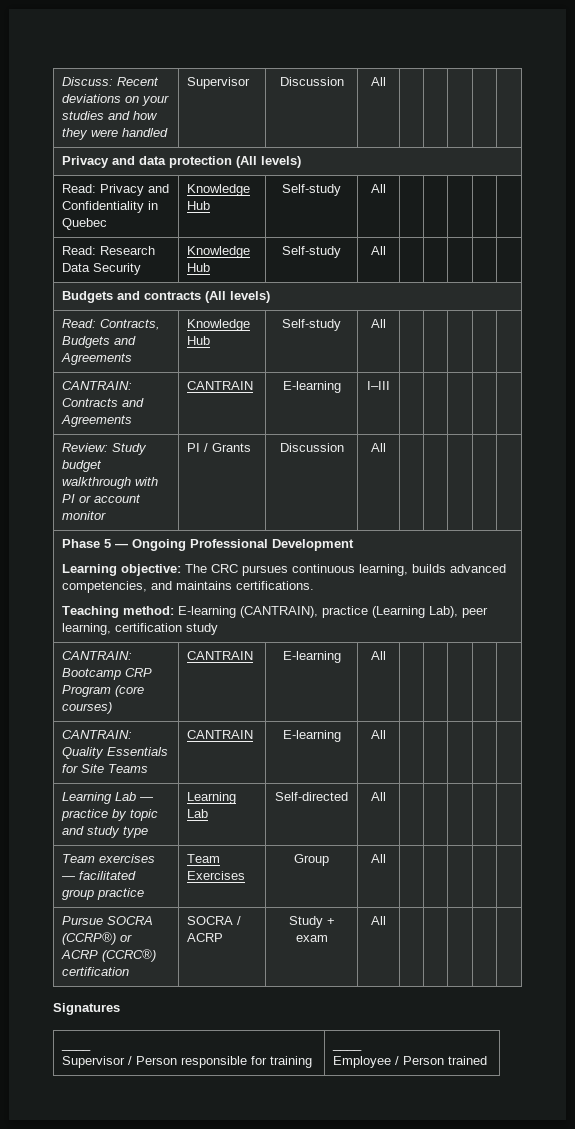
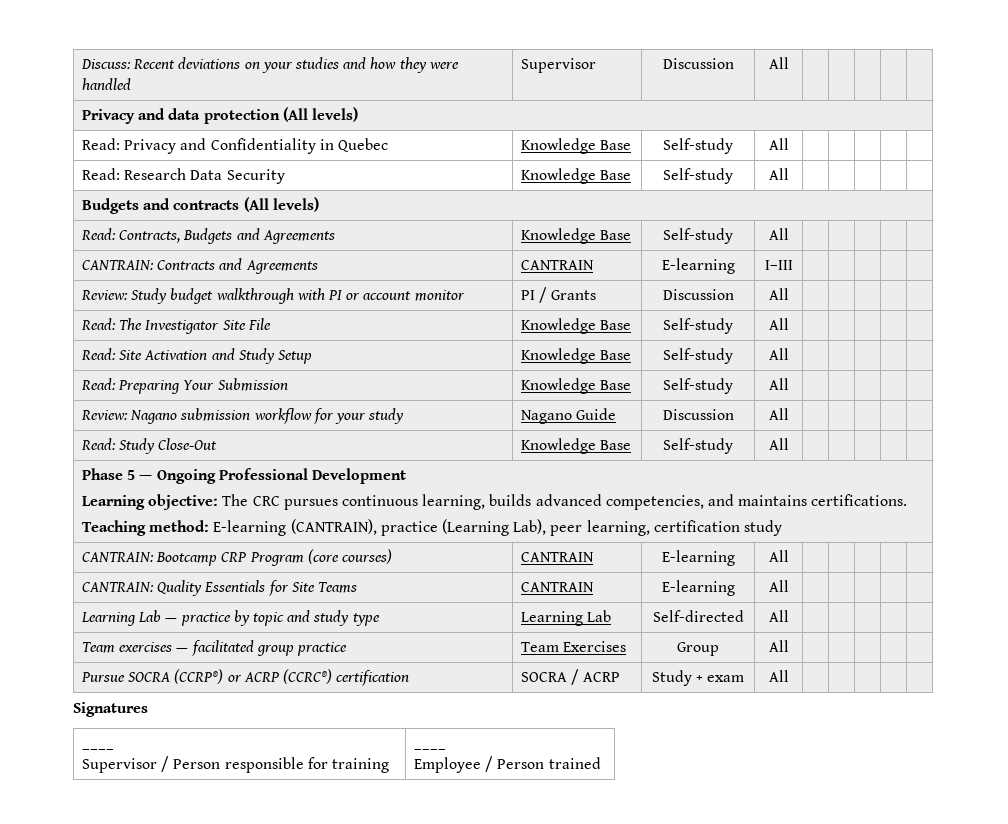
[186,201,210,210] Hub -> [600,140,632,150] Base
[186,263,210,272] Hub -> [600,170,632,180] Base
[186,336,210,345] Hub -> [600,230,632,240] Base
(386, 447) none -> [81,318,271,334] [521,318,632,334] [663,318,733,334] [768,318,789,330] [81,348,313,364] [521,348,632,364] [663,348,733,364] [768,348,789,360] [81,378,288,394] [521,378,632,394] [663,378,733,394] [768,378,789,390] [81,408,405,424] [521,408,617,424] [662,409,734,420] [768,408,789,420] [81,438,218,454] [521,438,632,454] [663,438,733,454] [768,438,789,450] // Read: The Investigator Site File | Knowledge Base | Self-study | All | | | | | // Read: Site Activation and Study Setup | Knowledge Base | Self-study | All | | | | | // Read: Preparing Your Submission | Knowledge Base | Self-study | All | | | | | // Review: Nagano submission workflow for your study | Nagano Guide | Discussion | All | | | | | // Read: Study Close-Out | Knowledge Base | Self-study | All | | | | |

